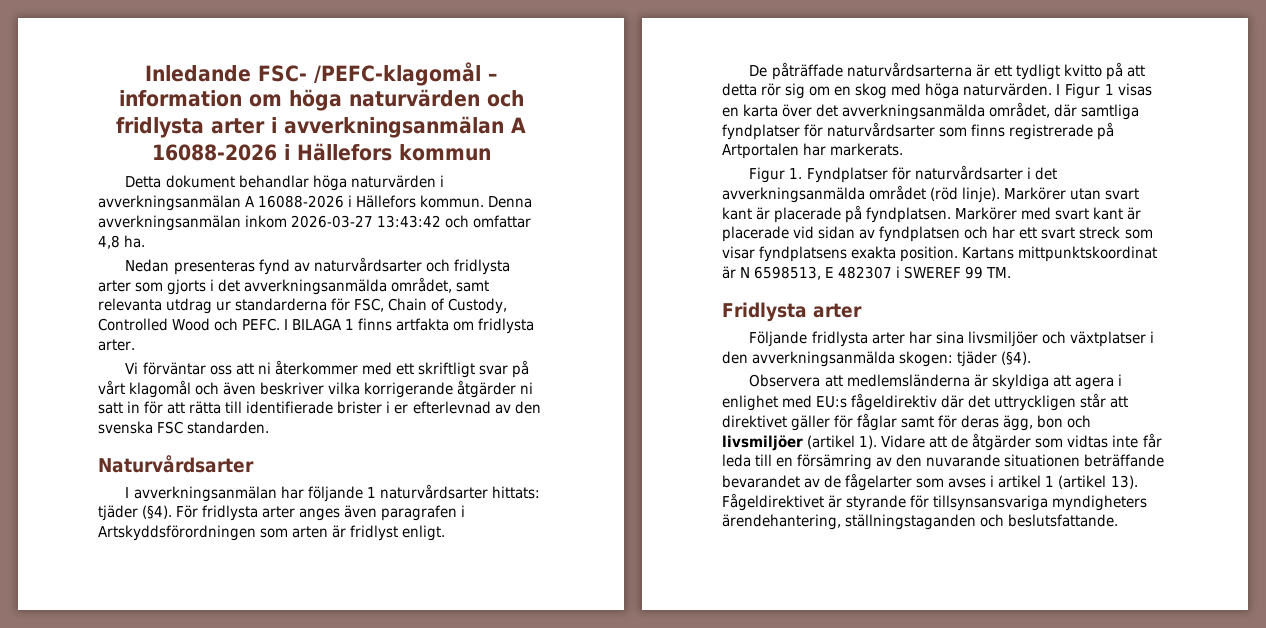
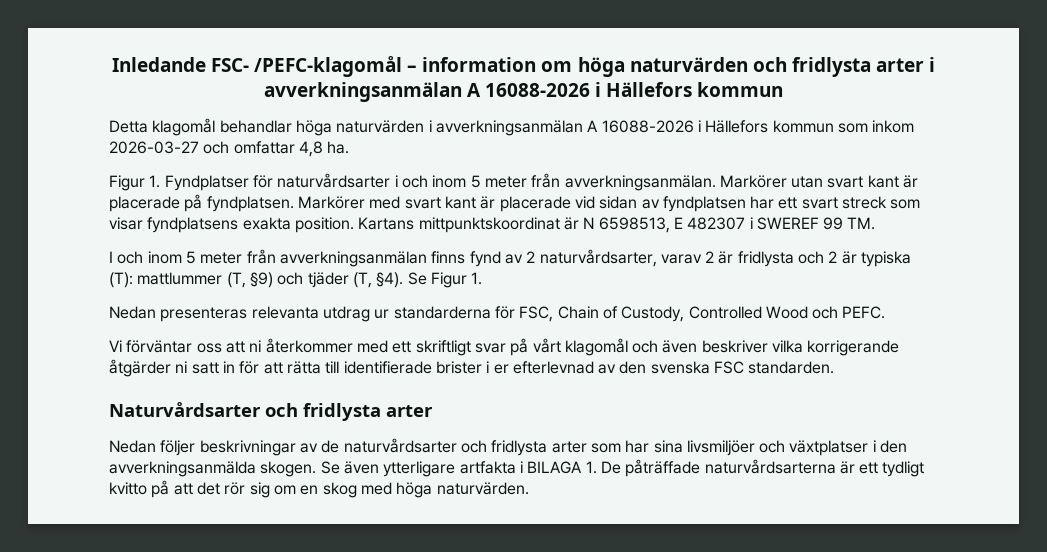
[165,175,235,188] dokument -> [152,118,216,136] klagomål
[420,195,533,208] [98,215,241,231] kommun. Denna avverkningsanmälan -> [772,120,868,133] kommun som
[377,215,442,228] 13:43:42 -> (199, 147) none
[125,257,510,275] [98,277,490,295] Nedan presenteras fynd av naturvårdsarter och fridlysta arter som gjorts i det avverkningsanmälda området, samt -> [109,173,919,191] [109,194,921,212] [109,217,876,233] [109,249,912,267] [109,272,483,288] [109,306,248,322] Figur 1. Fyndplatser för naturvårdsarter i och inom 5 meter från avverkningsanmälan. Markörer utan svart kant är placerade på fyndplatsen. Markörer med svart kant är placerade vid sidan av fyndplatsen har ett svart streck som visar fyndplatsens exakta position. Kartans mittpunktskoordinat är N 6598513, E 482307 i SWEREF 99 TM. // I och inom 5 meter från avverkningsanmälan finns fynd av 2 naturvårdsarter, varav 2 är fridlysta och 2 är typiska (T): mattlummer (T, §9) och tjäder (T, §4). Se Figur 1. // Nedan presenteras
[284,318,535,334] [98,339,135,351] I BILAGA 1 finns artfakta om fridlysta arter. -> (886, 312) none
[125,484,540,502] [98,505,466,521] [98,525,446,541] // I avverkningsanmälan har följande 1 naturvårdsarter hittats: tjäder (§4). För fridlysta arter anges även paragrafen i Artskyddsförordningen som arten är fridlyst enligt. // -> [265,403,433,421] [109,438,908,456] [109,461,597,477] och fridlysta arter // Nedan följer beskrivningar av de naturvårdsarter och fridlysta arter som har sina livsmiljöer och växtplatser i den avverkningsanmälda skogen. Se även ytterligare artfakta i BILAGA 1.
[722,83,757,96] detta -> [196,482,220,495] det
[1056,83,1152,99] [722,102,1140,120] [722,122,1115,140] [722,143,904,159] [749,165,1057,183] [722,185,1140,203] [722,205,1142,223] [722,226,1153,242] [722,246,1158,262] [722,266,1012,280] [722,302,862,322] [749,331,1154,347] [722,351,1032,367] [749,374,1122,390] [722,393,1129,411] [722,413,1092,431] [722,433,1162,451] [722,454,1165,470] [722,473,1138,491] [722,493,1148,511] [722,514,1119,530] I Figur 1 visas en karta över det avverkningsanmälda området, där samtliga fyndplatser för naturvårdsarter som finns registrerade på Artportalen har markerats. // Figur 1. Fyndplatser för naturvårdsarter i det avverkningsanmälda området (röd linje). Markörer utan svart kant är placerade på fyndplatsen. Markörer med svart kant är placerade vid sidan av fyndplatsen och har ett svart streck som visar fyndplatsens exakta position. Kartans mittpunktskoordinat är N 6598513, E 482307 i SWEREF 99 TM. // Fridlysta arter // Följande fridlysta arter har sina livsmiljöer och växtplatser i den avverkningsanmälda skogen: tjäder (§4). // Observera att medlemsländerna är skyldiga att agera i enlighet med EU:s fågeldirektiv där det uttryckligen står att direktivet gäller för fåglar samt för deras ägg, bon och livsmiljöer (artikel 1). Vidare att de åtgärder som vidtas inte får leda till en försämring av den nuvarande situationen beträffande bevarandet av de fågelarter som avses i artikel 1 (artikel 13). Fågeldirektivet är styrande för tillsynsansvariga myndigheters ärendehantering, ställningstaganden och beslutsfattande. -> (529, 488) none

